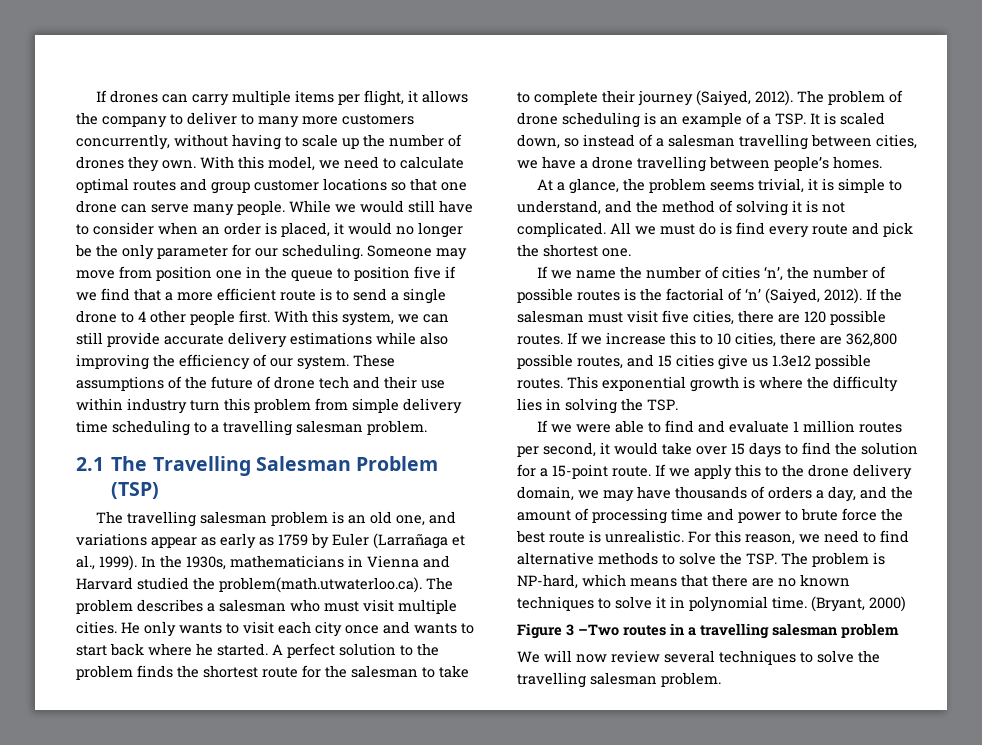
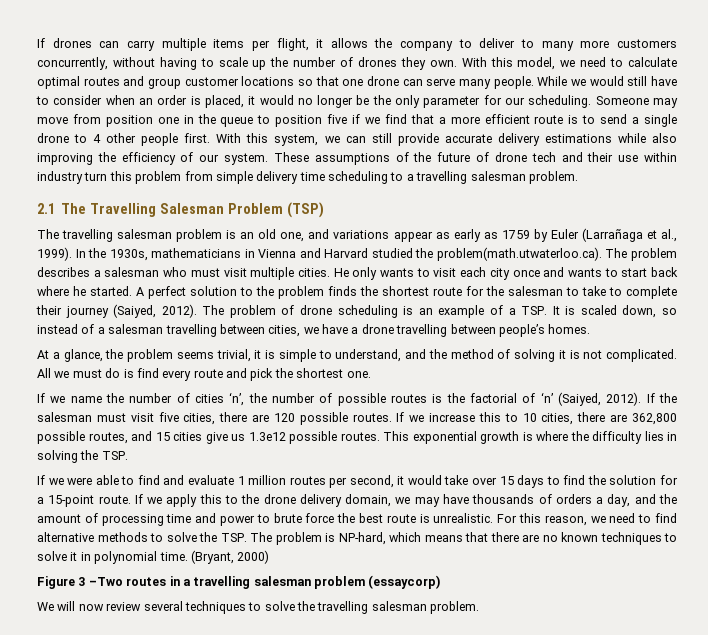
(899, 630) none -> [368,575,441,589] (essaycorp)

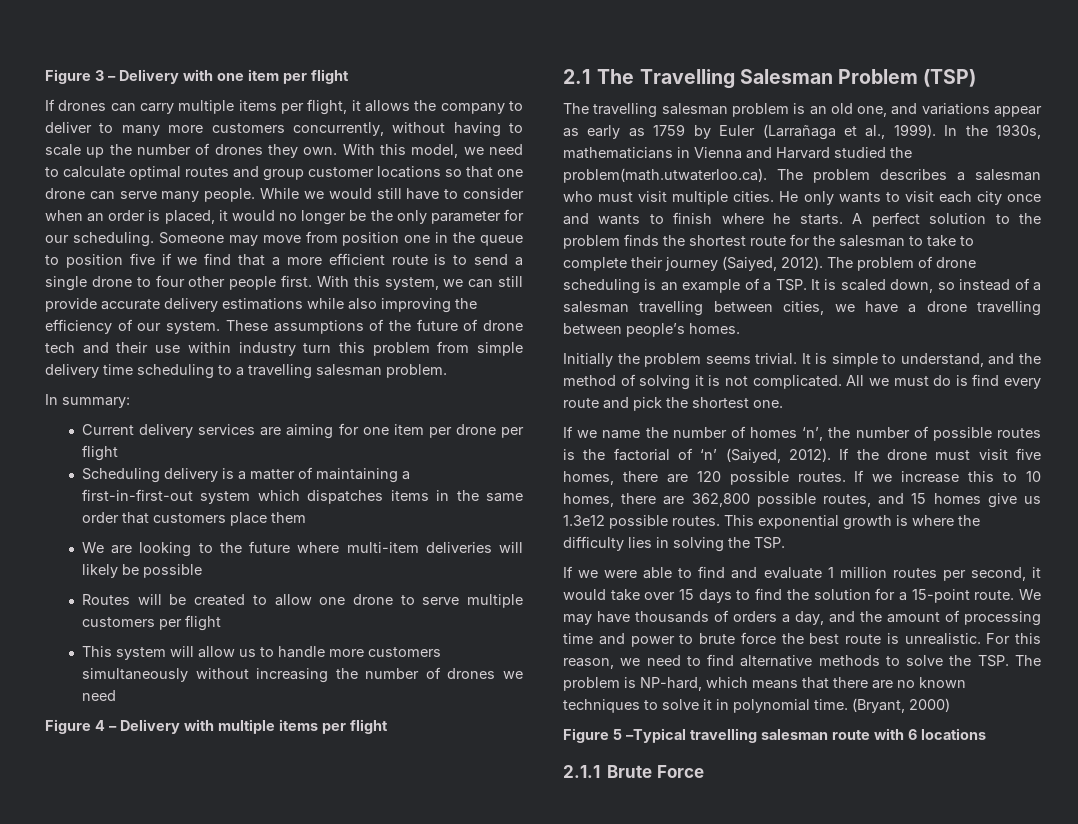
(37, 43) none -> [45,69,349,84] Figure 3 – Delivery with one item per flight //
[93,134,102,143] 4 -> [155,275,185,287] four
(578, 177) none -> [45,394,130,408] [82,423,524,439] [82,445,119,461] [82,467,411,483] [82,489,523,504] [82,512,307,526] [82,541,523,557] [82,564,203,578] [82,594,524,608] [82,615,222,631] [82,646,442,660] [82,667,523,683] [82,690,117,701] [45,719,388,734] // In summary: // Current delivery services are aiming for one item per drone per flight // Scheduling delivery is a matter of maintaining a first-in-first-out system which dispatches items in the same order that customers place them // We are looking to the future where multi-item deliveries will likely be possible // Routes will be created to allow one drone to serve multiple customers per flight // This system will allow us to handle more customers simultaneously without increasing the number of drones we need // Figure 4 – Delivery with multiple items per flight
[621,267,678,277] start back -> [673,212,713,224] finish
[90,286,132,296] started. -> [799,214,843,225] starts.
[37,349,103,362] At a glance, -> [563,353,613,367] Initially
[216,349,262,362] trivial, it -> [755,353,811,365] trivial. It
[195,394,224,403] cities -> [750,427,797,438] homes
[37,412,92,422] salesman -> [887,449,927,460] drone
[183,413,216,425] cities, -> [563,471,614,485] homes,
[541,413,574,425] cities, -> [563,493,614,507] homes,
[173,432,202,441] cities -> [933,493,981,504] homes
[134,494,411,507] If we apply this to the drone delivery domain, we -> [1018,589,1041,600] We
[78,575,441,589] [37,601,480,614] 3 –Two routes in a travelling salesman problem (essaycorp) // We will now review several techniques to solve the travelling salesman problem. -> [613,728,986,743] [563,765,704,778] 5 –Typical travelling salesman route with 6 locations // 2.1.1 Brute Force

